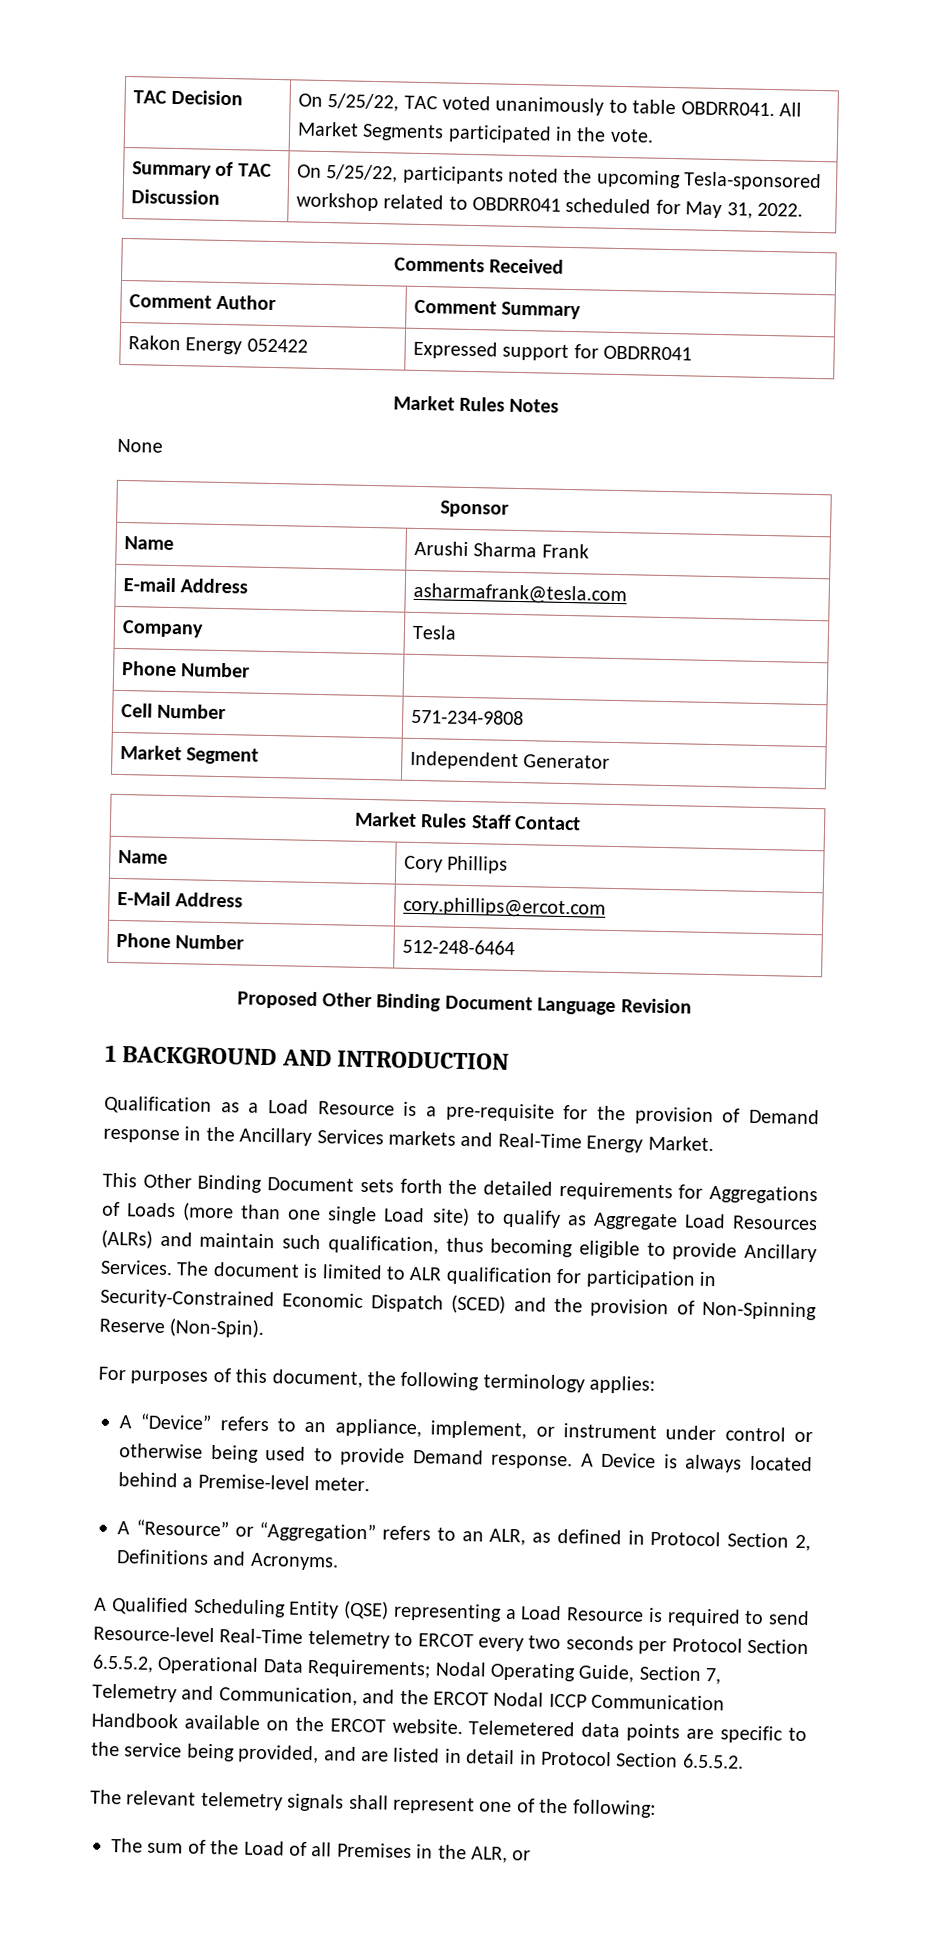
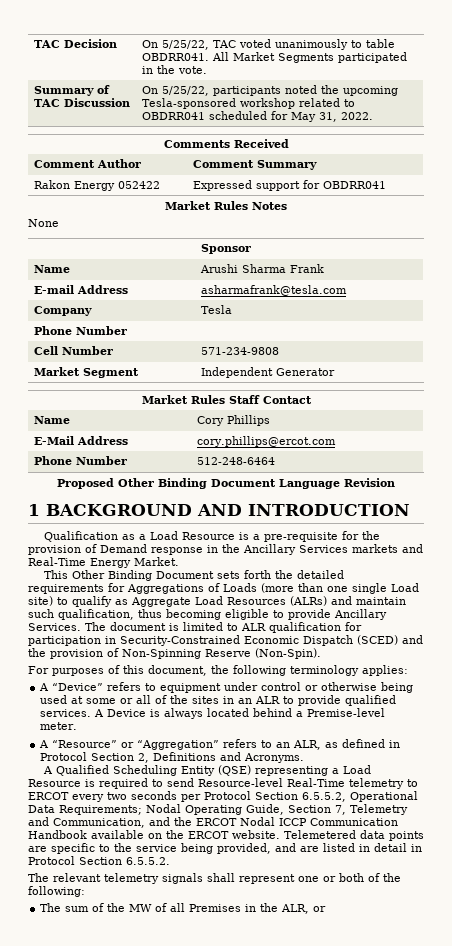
[304,1418,657,1440] an appliance, implement, or instrument -> [160,683,222,693] equipment
[313,1447,574,1470] to provide Demand response. -> [71,695,397,706] [40,709,92,717] at some or all of the sites in an ALR to provide qualified services.
(513, 1807) none -> [323,873,364,882] or both
[243,1840,285,1856] Load -> [129,904,153,912] MW

